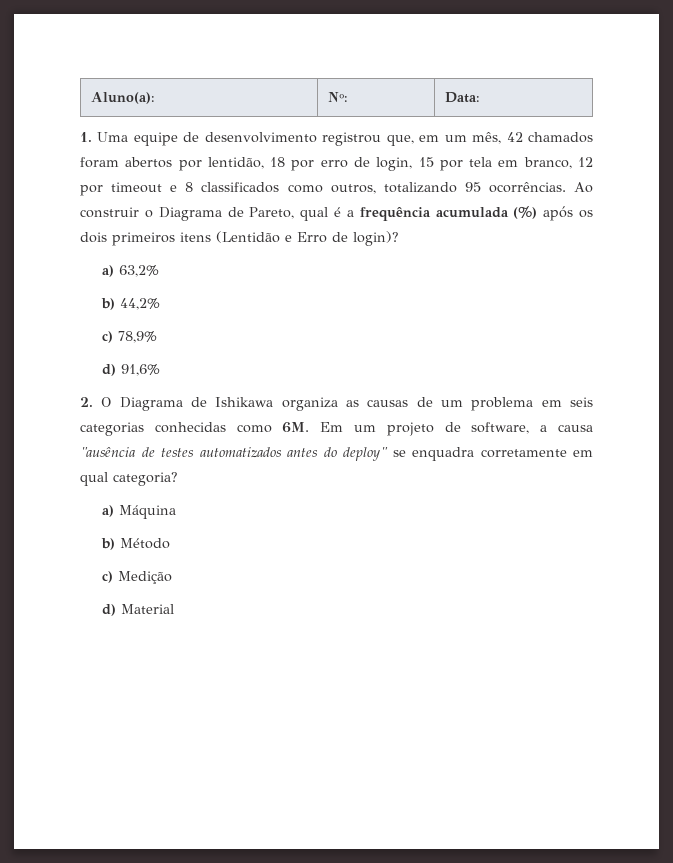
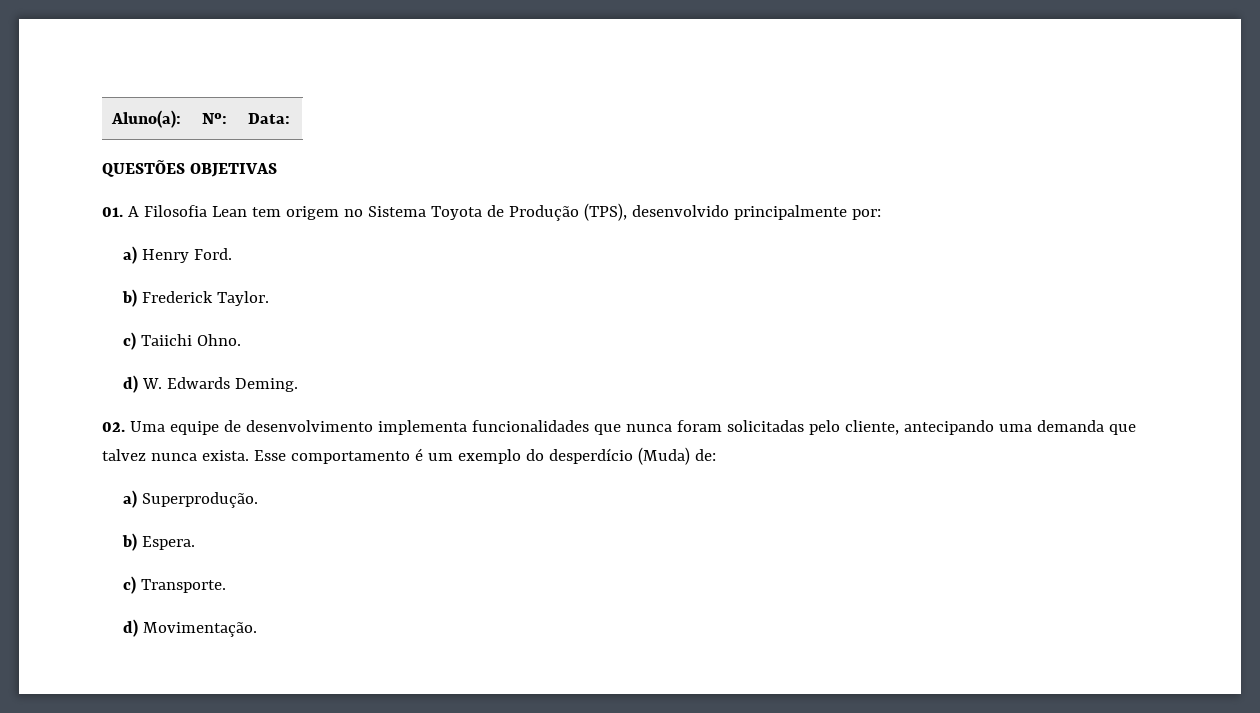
[80,132,593,146] [80,157,593,171] [80,182,593,196] [80,206,593,221] [80,231,399,246] [101,265,159,277] [100,298,160,310] [101,331,157,343] [101,364,160,376] [80,397,593,411] [80,422,594,436] [80,447,593,461] [80,472,178,486] [101,505,176,519] [100,538,170,550] [101,571,172,584] [101,604,174,616] 1. Uma equipe de desenvolvimento registrou que, em um mês, 42 chamados foram abertos por lentidão, 18 por erro de login, 15 por tela em branco, 12 por timeout e 8 classificados como outros, totalizando 95 ocorrências. Ao construir o Diagrama de Pareto, qual é a frequência acumulada (%) após os dois primeiros itens (Lentidão e Erro de login)? // a) 63,2% // b) 44,2% // c) 78,9% // d) 91,6% // 2. O Diagrama de Ishikawa organiza as causas de um problema em seis categorias conhecidas como 6M. Em um projeto de software, a causa "ausência de testes automatizados antes do deploy" se enquadra corretamente em qual categoria? // a) Máquina // b) Método // c) Medição // d) Material -> [102,160,277,177] [102,203,881,221] [123,246,233,264] [122,289,270,307] [123,332,242,350] [123,375,299,393] [102,420,1136,435] [102,447,716,465] [123,490,259,508] [122,533,196,551] [123,576,227,594] [123,619,258,637] QUESTÕES OBJETIVAS // 01. A Filosofia Lean tem origem no Sistema Toyota de Produção (TPS), desenvolvido principalmente por: // a) Henry Ford. // b) Frederick Taylor. // c) Taiichi Ohno. // d) W. Edwards Deming. // 02. Uma equipe de desenvolvimento implementa funcionalidades que nunca foram solicitadas pelo cliente, antecipando uma demanda que talvez nunca exista. Esse comportamento é um exemplo do desperdício (Muda) de: // a) Superprodução. // b) Espera. // c) Transporte. // d) Movimentação.

